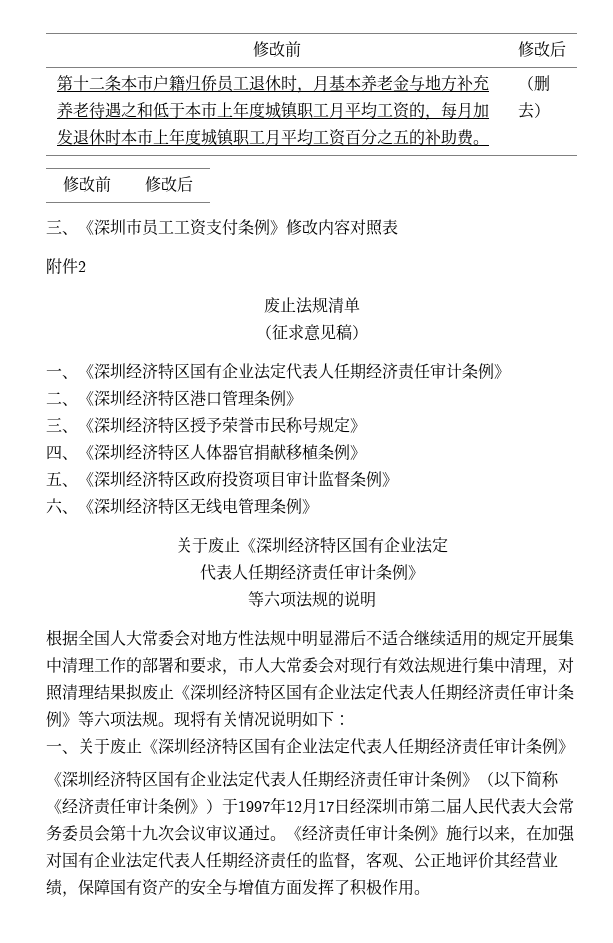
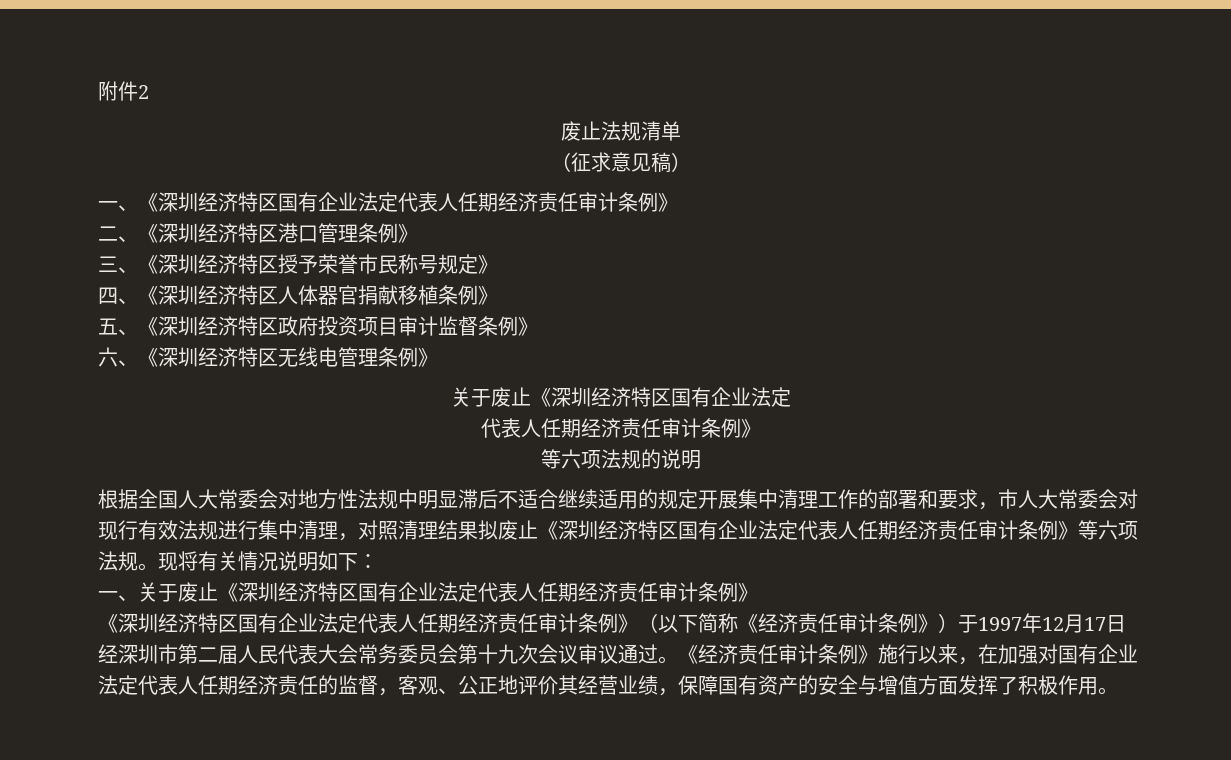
[253,41,301,57] [518,41,566,57] [56,74,489,93] [56,101,489,120] [56,128,489,146] [517,75,550,91] [517,102,550,119] [63,176,111,192] [144,176,193,192] [46,219,398,236] 修改前 | 修改后 // 第十二条本市户籍归侨员工退休时，月基本养老金与地方补充养老待遇之和低于本市上年度城镇职工月平均工资的，每月加发退休时本市上年度城镇职工月平均工资百分之五的补助费。 | （删去） // 修改前 | 修改后 // 三、《深圳市员工工资支付条例》修改内容对照表 // -> (98, 91) none

